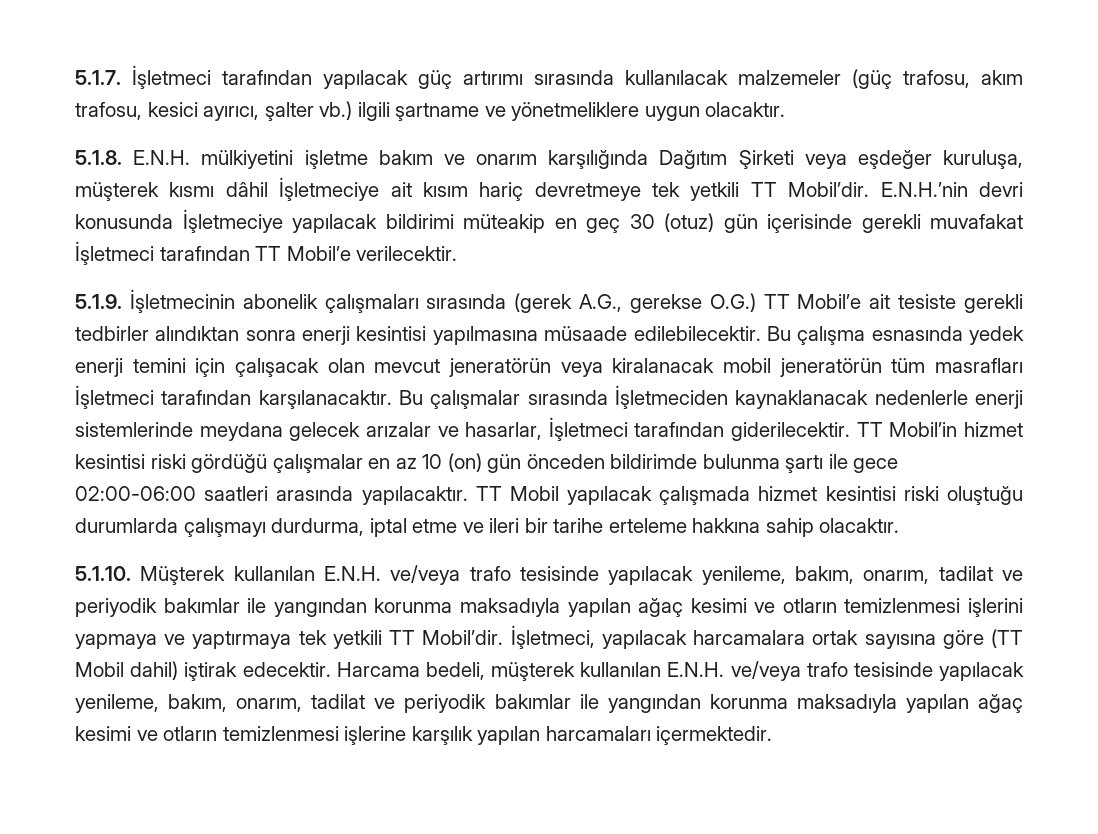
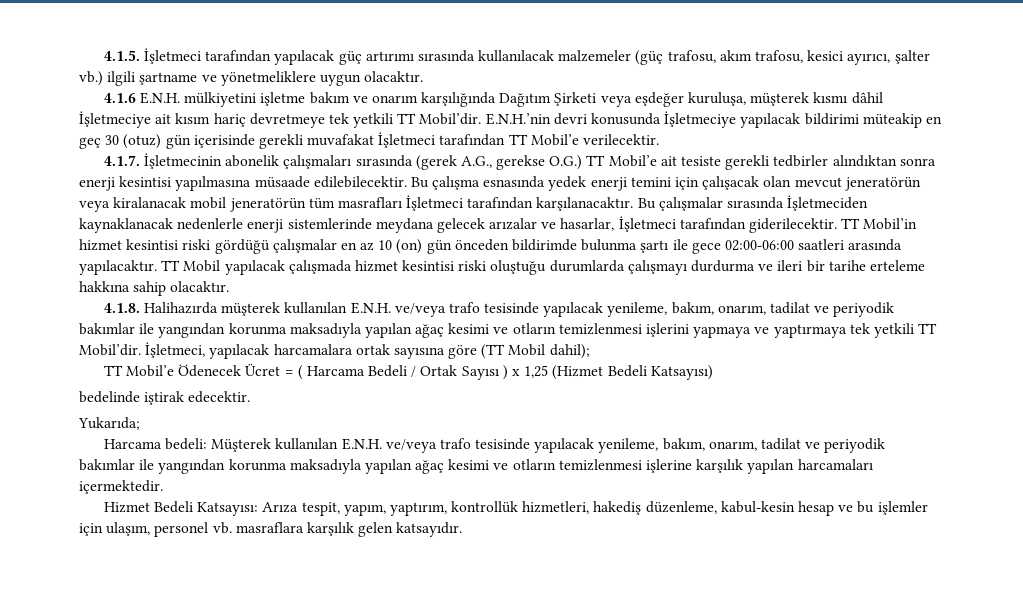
[75,70,121,85] 5.1.7. -> [103,50,140,61] 4.1.5.
[75,150,122,165] 5.1.8. -> [103,93,136,103] 4.1.6
[75,294,122,309] 5.1.9. -> [103,155,140,166] 4.1.7.
[271,518,458,537] durdurma, iptal etme -> [691,260,756,272] durdurma
[75,566,226,585] 5.1.10. Müşterek -> [103,302,281,316] 4.1.8. Halihazırda müşterek
[130,661,575,681] dahil) iştirak edecektir. Harcama bedeli, müşterek -> [549,344,590,359] [103,364,713,380] [79,391,251,405] [78,417,140,430] [103,438,272,452] dahil); // TT Mobil’e Ödenecek Ücret = ( Harcama Bedeli / Ortak Sayısı ) x 1,25 (Hizmet Bedeli Katsayısı) // bedelinde iştirak edecektir. // Yukarıda; // Harcama bedeli: Müşterek
(773, 735) none -> [103,501,928,516] [79,522,463,537] // Hizmet Bedeli Katsayısı: Arıza tespit, yapım, yaptırım, kontrollük hizmetleri, hakediş düzenleme, kabul-kesin hesap ve bu işlemler için ulaşım, personel vb. masraflara karşılık gelen katsayıdır.

